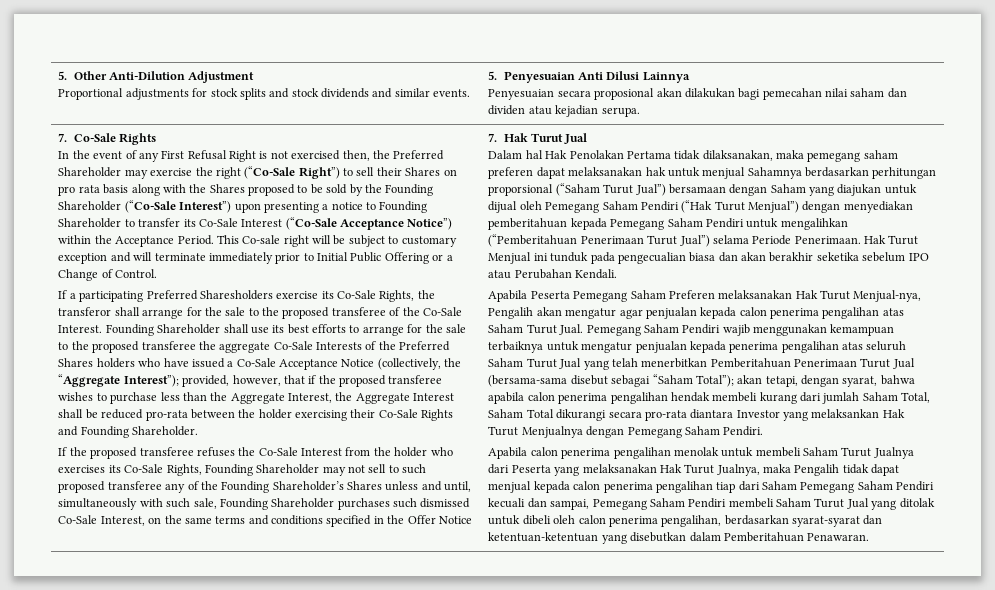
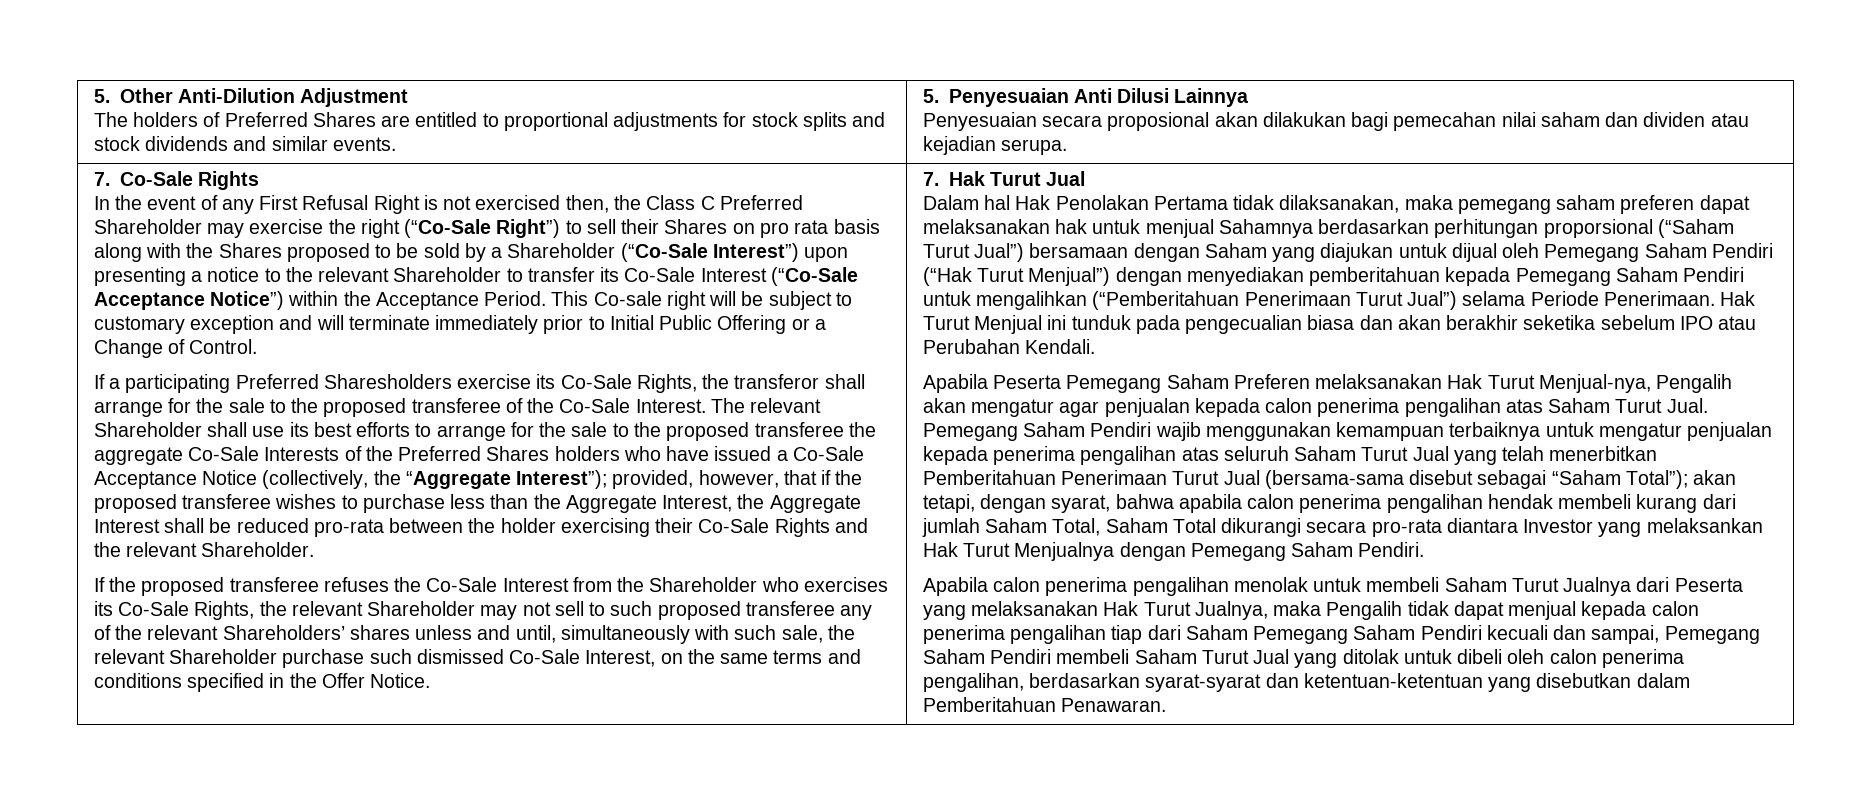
[58,88,124,100] Proportional -> [93,112,608,131] The holders of Preferred Shares are entitled to proportional
(390, 154) none -> [646,195,715,210] Class C
[364,184,434,196] the Founding -> [491,247,503,258] a
[379,201,428,213] Founding -> [285,267,390,282] the relevant
[105,324,154,336] Founding -> [710,398,822,413] The relevant
[80,426,129,438] Founding -> [93,542,198,557] the relevant
[394,447,428,457] holder -> [649,577,758,592] Shareholder
[204,464,253,476] Founding -> [259,601,363,616] the relevant
[221,481,383,493] Founding Shareholder’s Shares -> [147,625,410,640] relevant Shareholders’ shares
[219,498,390,510] Founding Shareholder purchases -> [827,625,855,640] [93,649,365,668] the relevant Shareholder purchase
[438,516,472,524] Notice -> [370,673,431,688] Notice.

